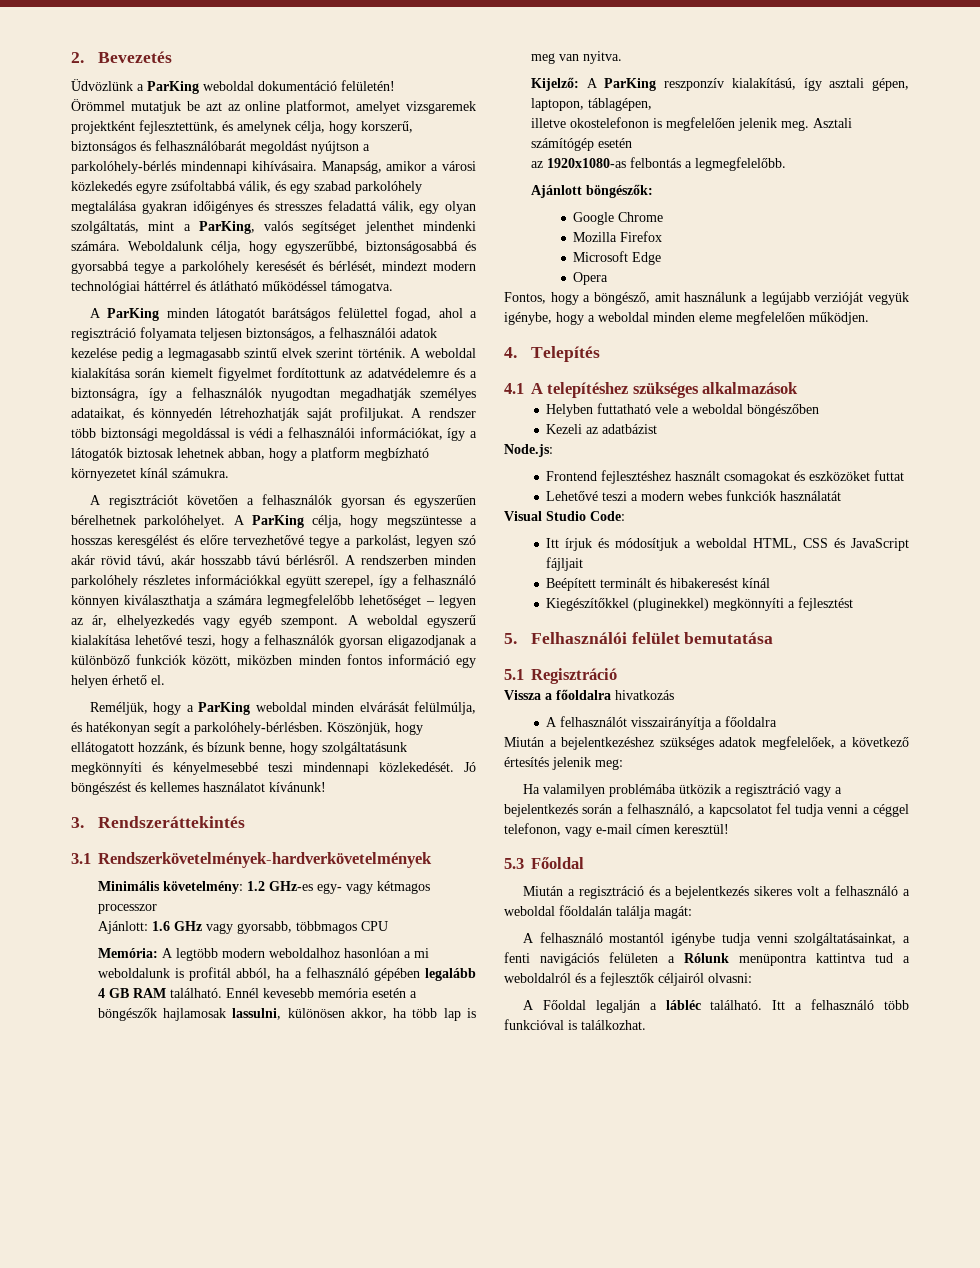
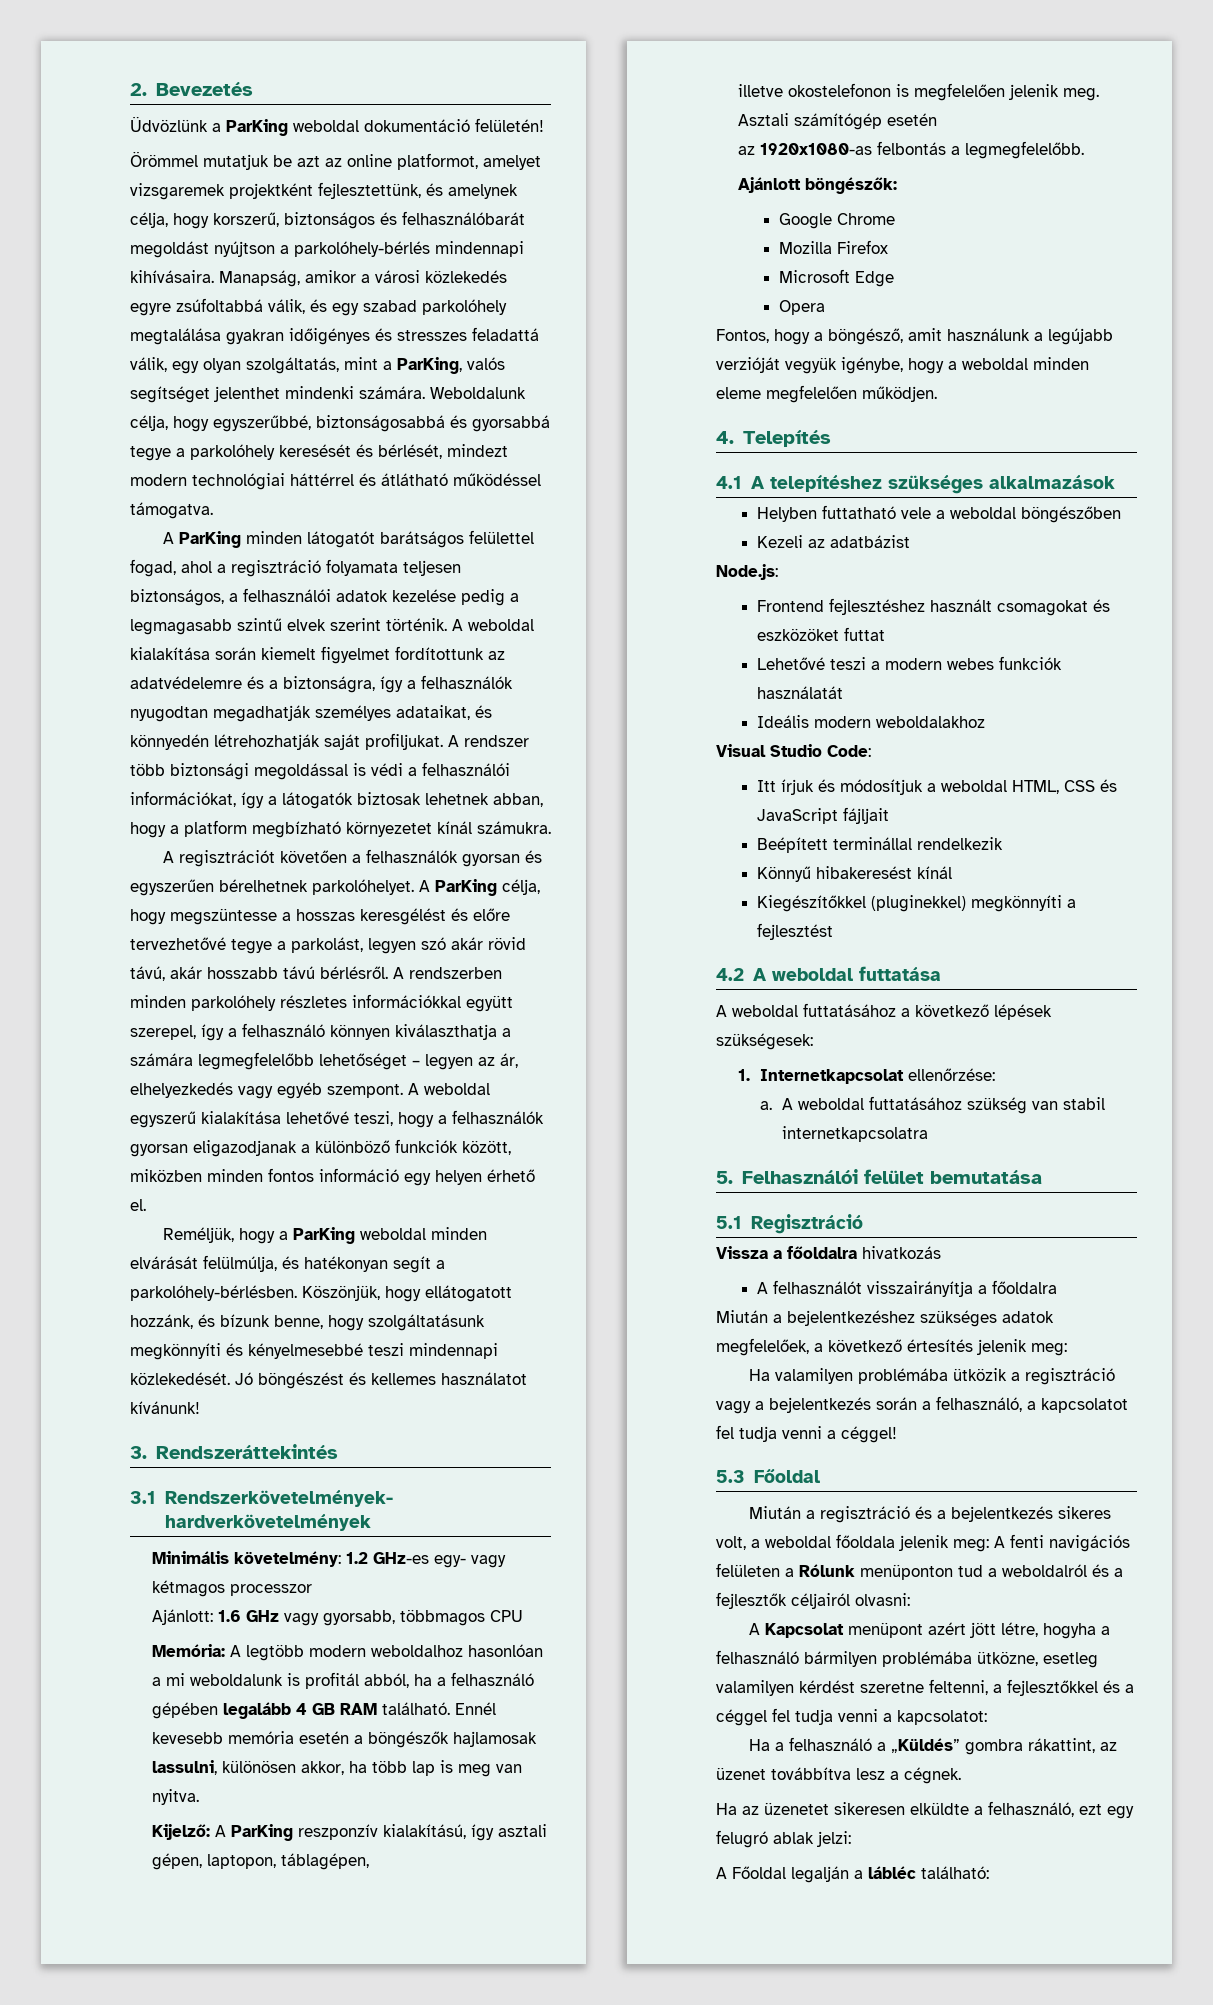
(842, 496) none -> [756,715,985,728] // Ideális modern weboldalakhoz
[600,578,667,588] terminált és -> [832,837,1003,850] [756,866,811,882] terminállal rendelkezik // Könnyű
(854, 604) none -> [716,966,941,981] [716,1003,1052,1020] [716,1033,813,1050] [738,1068,996,1084] [760,1096,1106,1114] [782,1126,929,1142] // 4.2 A weboldal futtatása // A weboldal futtatásához a következő lépések szükségesek: // 1. Internetkapcsolat ellenőrzése: // a. A weboldal futtatásához szükség van stabil internetkapcsolatra
[873,804,909,817] [504,823,729,837] céggel telefonon, vagy e-mail címen keresztül! -> [841,1426,897,1443] céggel!
[797,885,910,896] [504,905,692,919] [522,932,910,946] volt a felhasználó a weboldal főoldalán találja magát: // A felhasználó mostantól igénybe tudja venni szolgáltatásainkat, a -> [716,1534,1005,1552] volt, a weboldal főoldala jelenik meg: A
[739,953,866,966] menüpontra kattintva -> [860,1564,953,1580] menüponton
(752, 978) none -> [749,1622,1111,1639] [716,1650,1098,1668] [716,1679,1134,1696] [716,1708,987,1726] [749,1737,1118,1755] [716,1767,961,1784] [716,1801,1134,1819] [716,1830,851,1848] // A Kapcsolat menüpont azért jött létre, hogyha a felhasználó bármilyen problémába ütközne, esetleg valamilyen kérdést szeretne feltenni, a fejlesztőkkel és a céggel fel tudja venni a kapcsolatot: // Ha a felhasználó a „Küldés” gombra rákattint, az üzenet továbbítva lesz a cégnek. // Ha az üzenetet sikeresen elküldte a felhasználó, ezt egy felugró ablak jelzi:
[710,999,909,1010] [504,1019,646,1030] található. Itt a felhasználó több funkcióval is találkozhat. -> [921,1866,989,1879] található:

